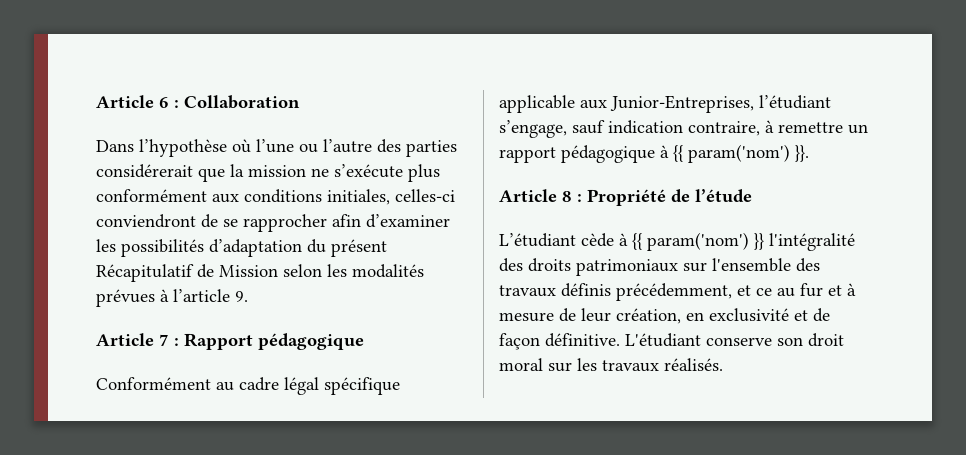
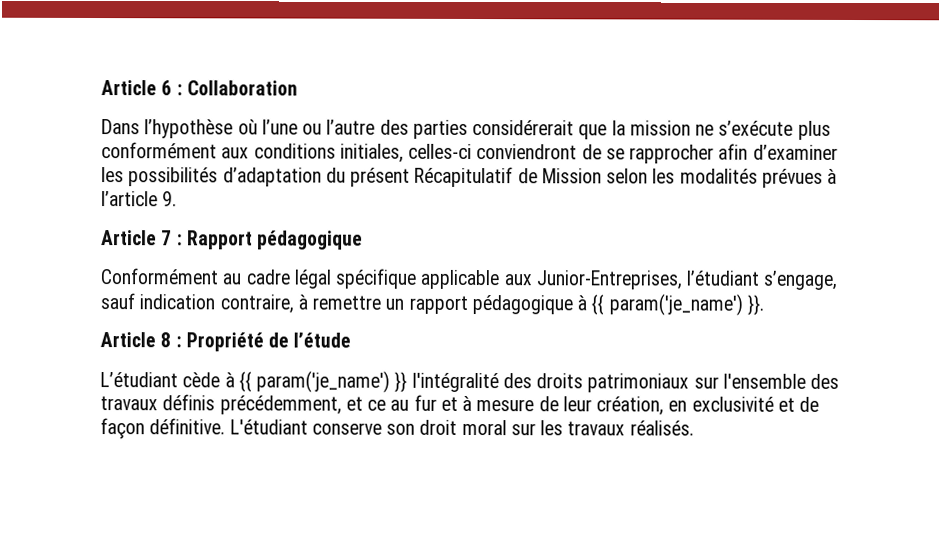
[688,144,790,163] param('nom') -> [608,293,743,316] param('je_name')
[647,232,749,251] param('nom') -> [256,370,391,393] param('je_name')

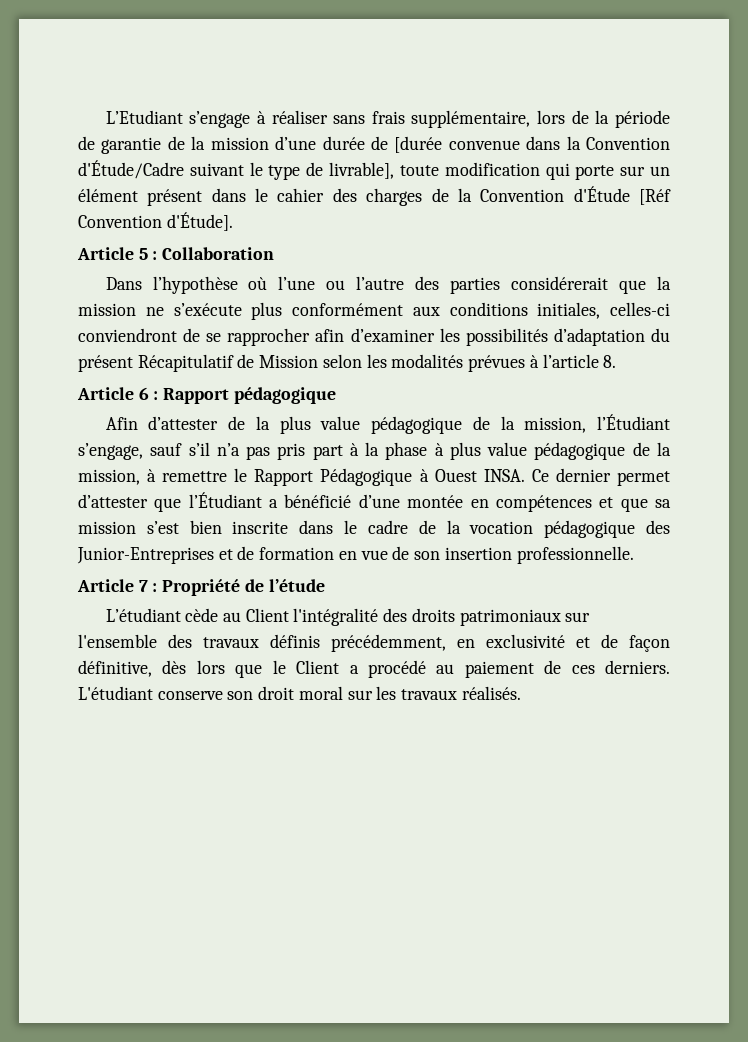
[101,80,173,96] Article 6 -> [105,110,670,128] [78,136,670,154] [78,160,670,180] [78,186,672,206] [78,212,233,231] [77,247,148,260] L’Etudiant s’engage à réaliser sans frais supplémentaire, lors de la période de garantie de la mission d’une durée de [durée convenue dans la Convention d'Étude/Cadre suivant le type de livrable], toute modification qui porte sur un élément présent dans le cahier des charges de la Convention d'Étude [Réf Convention d'Étude]. // Article 5
[162,191,178,207] [101,230,173,246] 9. // Article 7 -> [603,355,617,368] [77,387,149,400] 8. // Article 6
[100,268,839,290] [100,293,764,316] [100,332,172,348] Conformément au cadre légal spécifique applicable aux Junior-Entreprises, l’étudiant s’engage, sauf indication contraire, à remettre un rapport pédagogique à {{ param('je_name') }}. // Article 8 -> [105,414,670,434] [78,442,671,460] [78,468,670,486] [78,492,672,512] [78,520,670,538] [77,546,634,564] [77,579,148,592] Afin d’attester de la plus value pédagogique de la mission, l’Étudiant s’engage, sauf s’il n’a pas pris part à la phase à plus value pédagogique de la mission, à remettre le Rapport Pédagogique à Ouest INSA. Ce dernier permet d’attester que l’Étudiant a bénéficié d’une montée en compétences et que sa mission s’est bien inscrite dans le cadre de la vocation pédagogique des Junior-Entreprises et de formation en vue de son insertion professionnelle. // Article 7
[224,370,408,393] à {{ param('je_name') }} -> [223,608,289,622] au Client
[345,394,665,416] et ce au fur et à mesure de leur création, -> (446, 643) none
[149,418,226,435] définitive. -> [78,660,670,678] définitive, dès lors que le Client a procédé au paiement de ces derniers.

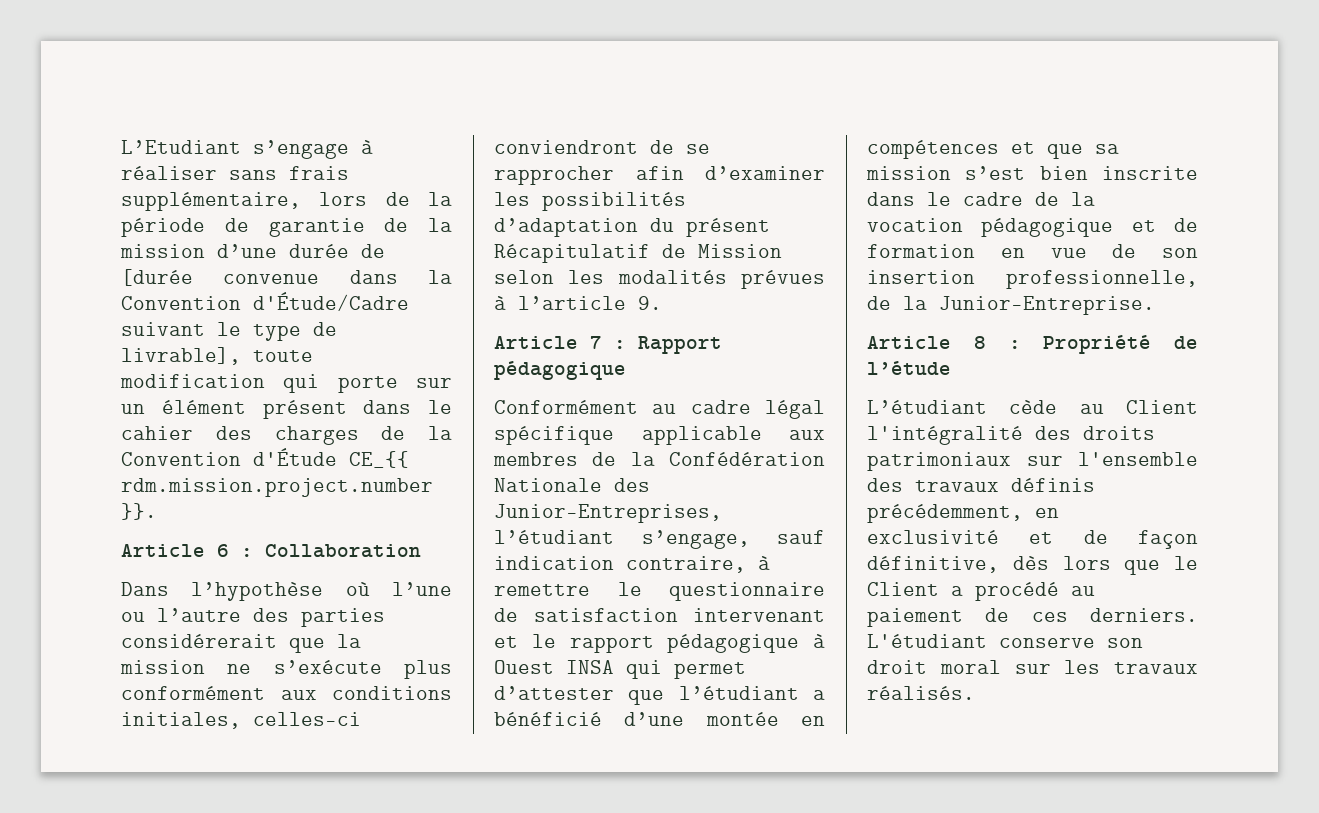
[639,189,672,205] [78,212,233,231] [77,247,148,260] [Réf Convention d'Étude]. // Article 5 -> [349,451,409,468] [121,478,433,497] [121,503,157,520] [121,544,229,557] CE_{{ rdm.mission.project.number }}. // Article 6
[603,355,617,368] [77,387,149,400] 8. // Article 6 -> [638,296,662,310] [494,336,602,349] 9. // Article 7
[105,414,670,434] [78,442,671,460] [78,468,611,486] Afin d’attester de la plus value pédagogique de la mission, l’Étudiant s’engage, sauf s’il n’a pas pris part à la phase à plus value pédagogique de la mission, à remettre le Rapport Pédagogique à Ouest INSA. Ce dernier -> [494,400,825,419] [494,426,825,445] [493,452,825,466] [494,478,650,492] [494,504,722,523] [494,530,825,549] [494,556,770,573] [494,582,825,601] [494,608,825,622] [494,634,825,653] [494,660,662,679] Conformément au cadre légal spécifique applicable aux membres de la Confédération Nationale des Junior-Entreprises, l’étudiant s’engage, sauf indication contraire, à remettre le questionnaire de satisfaction intervenant et le rapport pédagogique à Ouest INSA qui
[188,492,262,508] l’Étudiant -> [678,686,799,700] l’étudiant
[646,520,670,534] [77,547,214,564] des Junior-Entreprises -> (1114, 227) none
[516,546,634,564] [77,579,148,592] professionnelle. // Article 7 -> [1006,270,1198,289] [867,296,1155,315] [867,336,986,349] professionnelle, de la Junior-Entreprise. // Article 8

